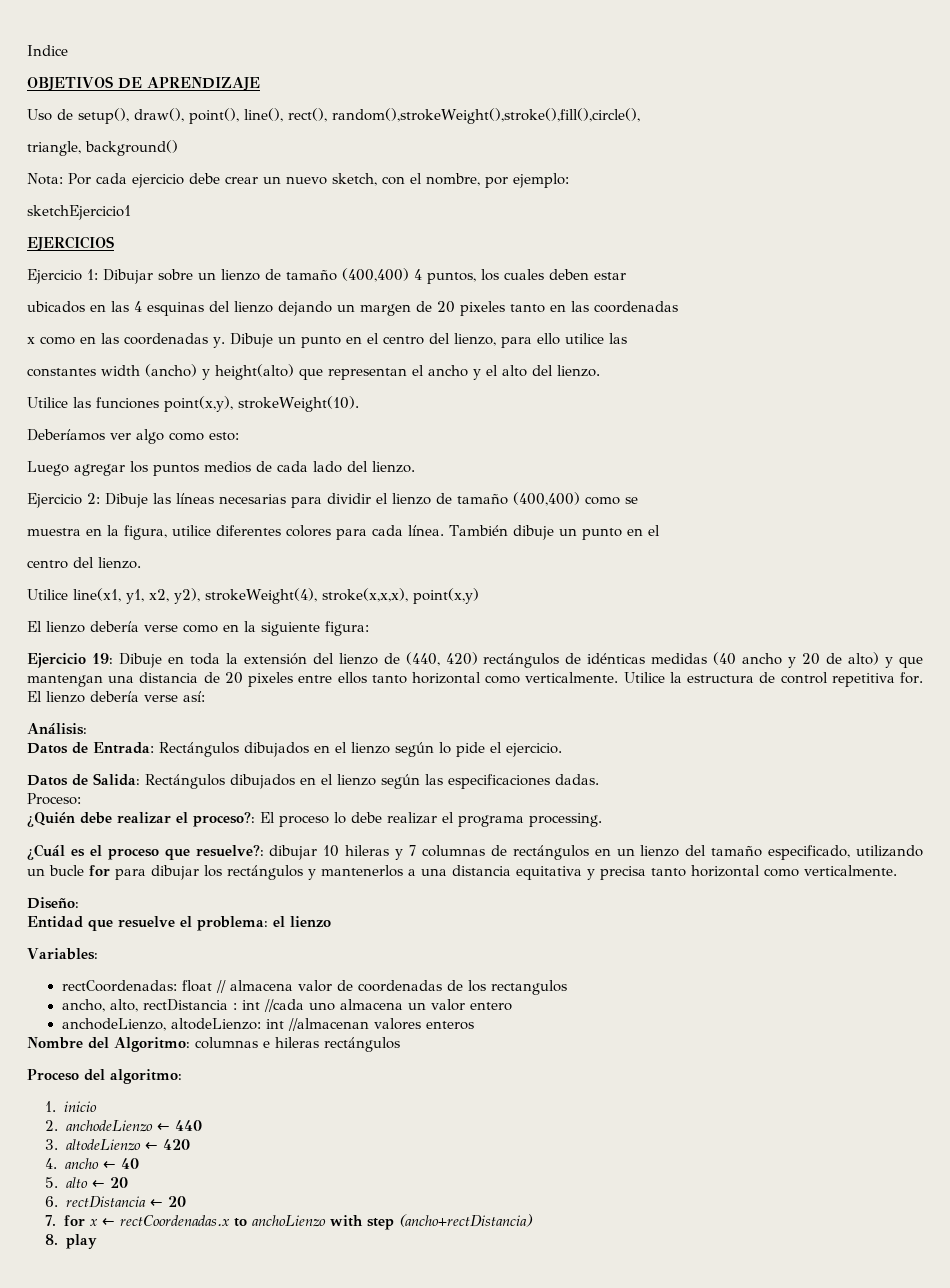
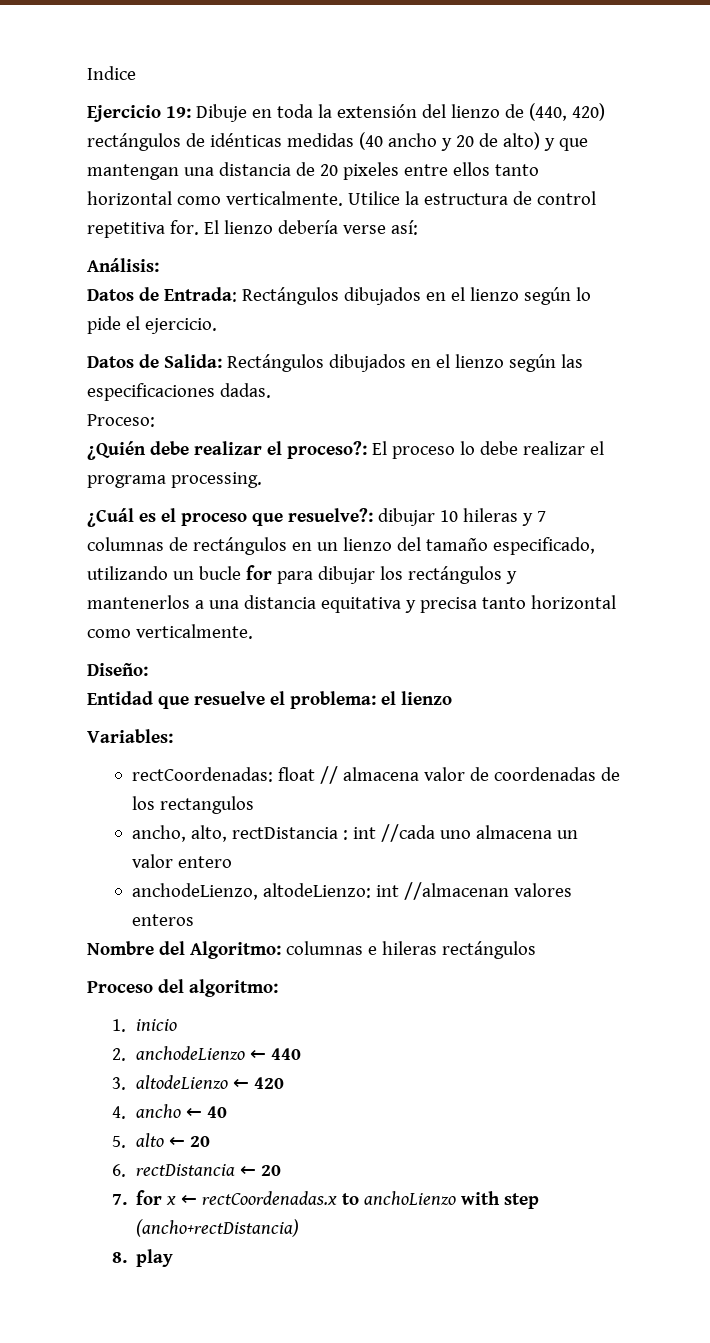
[27,76,260,91] [27,108,640,124] [27,140,178,156] [27,173,569,188] [27,205,131,220] [27,236,114,251] [27,268,626,284] [27,301,678,316] [27,333,627,348] [27,364,600,380] [27,396,359,412] [27,429,239,444] [27,461,415,476] [27,492,638,508] [27,525,660,540] [27,557,141,569] [27,588,479,604] [27,621,369,636] // OBJETIVOS DE APRENDIZAJE // Uso de setup(), draw(), point(), line(), rect(), random(),strokeWeight(),stroke(),fill(),circle(), // triangle, background() // Nota: Por cada ejercicio debe crear un nuevo sketch, con el nombre, por ejemplo: // sketchEjercicio1 // EJERCICIOS // Ejercicio 1: Dibujar sobre un lienzo de tamaño (400,400) 4 puntos, los cuales deben estar // ubicados en las 4 esquinas del lienzo dejando un margen de 20 pixeles tanto en las coordenadas // x como en las coordenadas y. Dibuje un punto en el centro del lienzo, para ello utilice las // constantes width (ancho) y height(alto) que representan el ancho y el alto del lienzo. // Utilice las funciones point(x,y), strokeWeight(10). // Deberíamos ver algo como esto: // Luego agregar los puntos medios de cada lado del lienzo. // Ejercicio 2: Dibuje las líneas necesarias para dividir el lienzo de tamaño (400,400) como se // muestra en la figura, utilice diferentes colores para cada línea. También dibuje un punto en el // centro del lienzo. // Utilice line(x1, y1, x2, y2), strokeWeight(4), stroke(x,x,x), point(x,y) // El lienzo debería verse como en la siguiente figura: -> (136, 73) none

